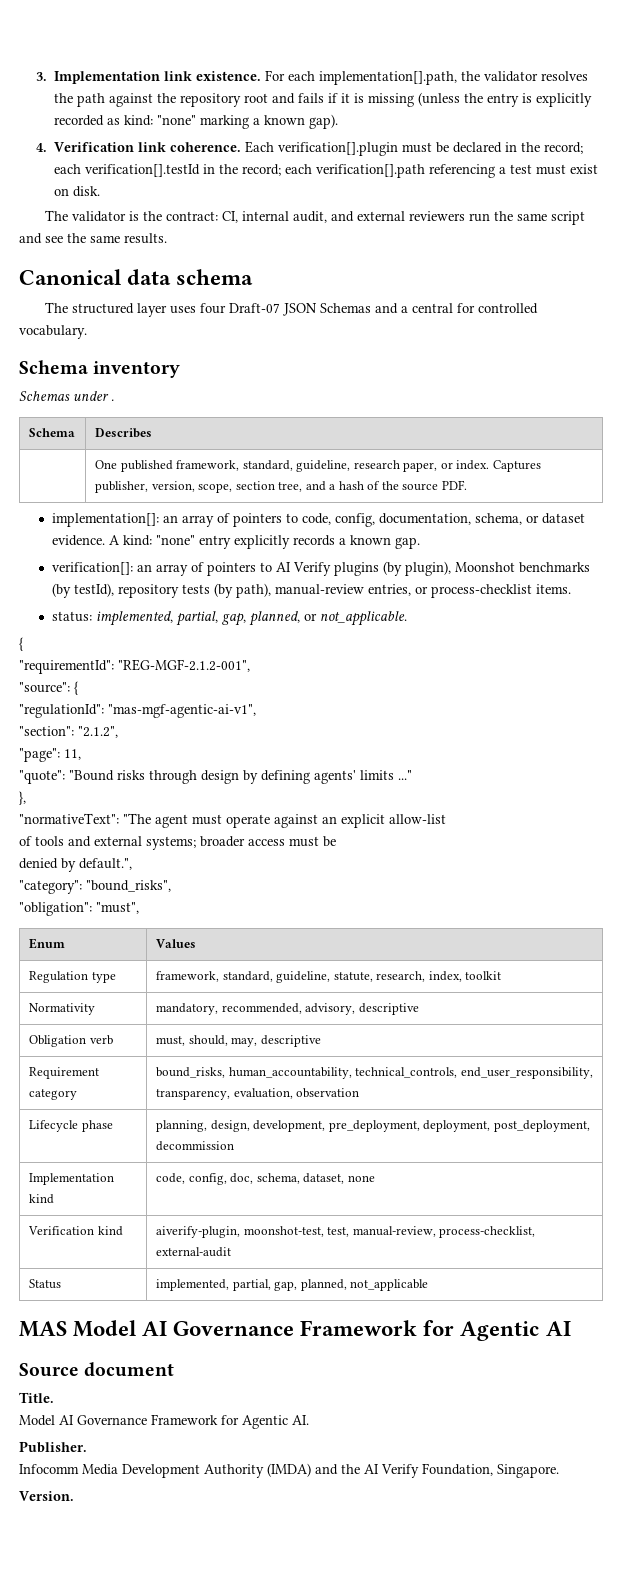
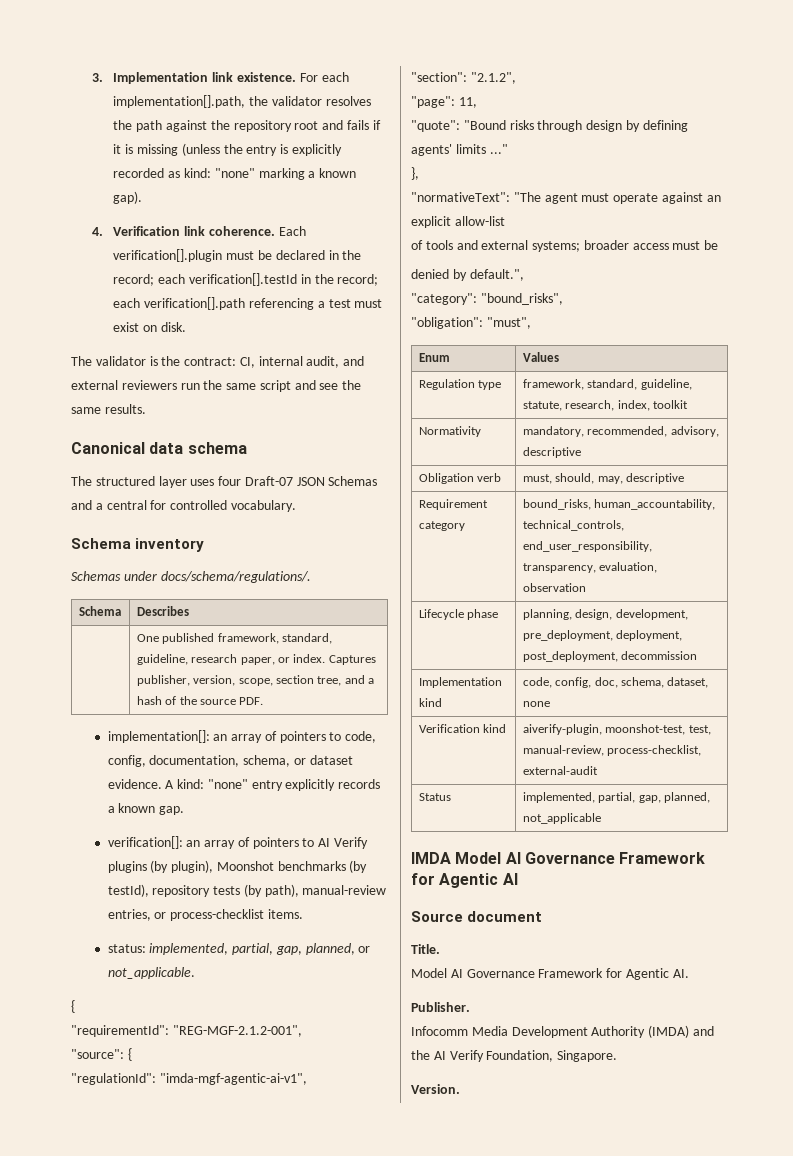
[111,399,114,401] . -> [160,571,311,583] docs/schema/regulations/.
[108,704,256,718] "mas-mgf-agentic-ai-v1", -> [159,1073,307,1085] "imda-mgf-agentic-ai-v1",
[19,1321,67,1337] MAS -> [411,852,451,864] IMDA

